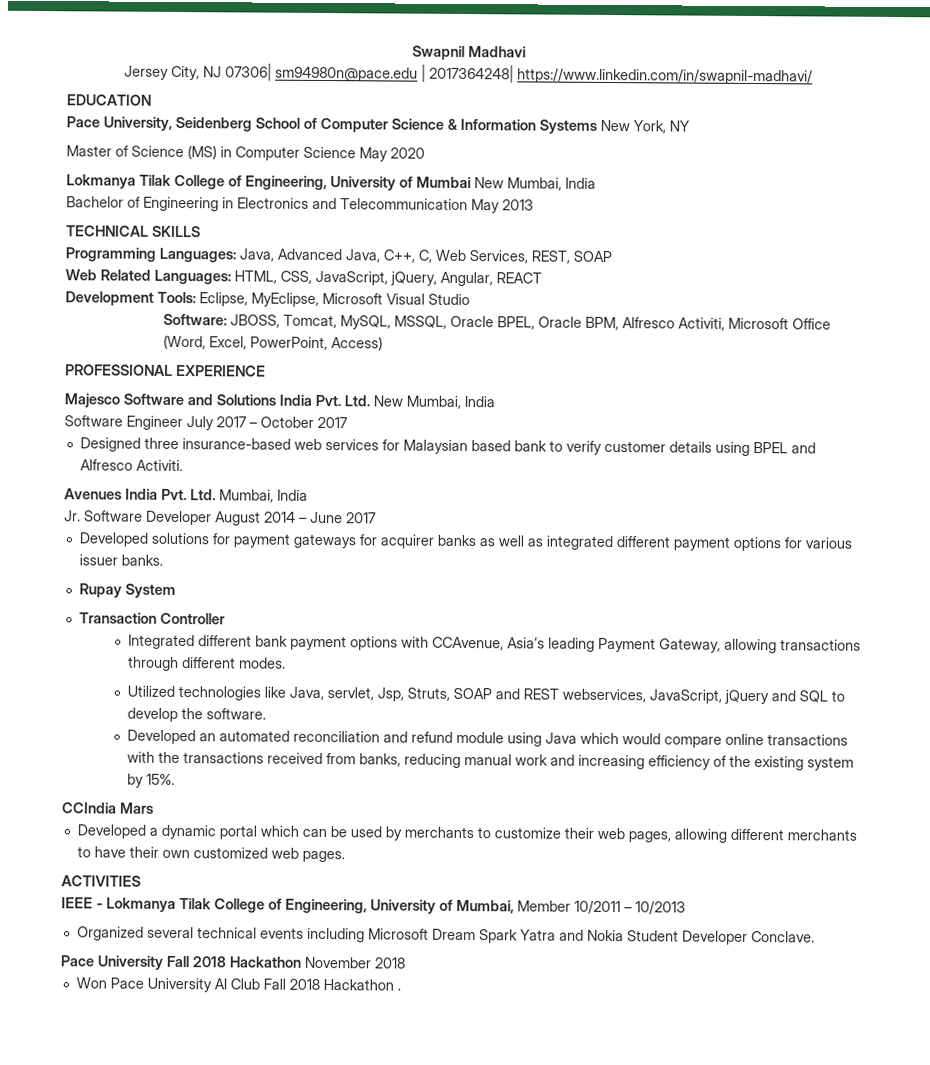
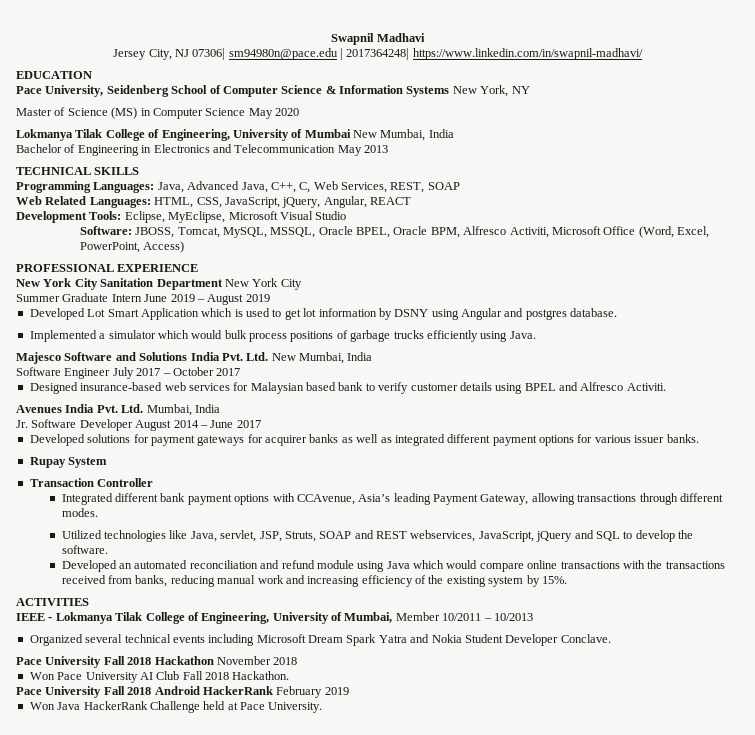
(266, 370) none -> [16,278,302,290] [16,293,270,305] [29,308,618,320] [29,330,536,342] // New York City Sanitation Department New York City // Summer Graduate Intern June 2019 – August 2019 // Developed Lot Smart Application which is used to get lot information by DSNY using Angular and postgres database. // Implemented a simulator which would bulk process positions of garbage trucks efficiently using Java.
[143,437,179,449] three -> (78, 388) none
[377,687,405,702] Jsp, -> [259,531,282,542] JSP,
[62,802,154,814] [76,824,857,843] [76,846,345,863] // CCIndia Mars // Developed a dynamic portal which can be used by merchants to customize their web pages, allowing different merchants to have their own customized web pages. -> (567, 580) none
[322,979,401,991] Hackathon . -> [232,671,290,680] [16,686,349,698] [29,701,323,713] Hackathon. // Pace University Fall 2018 Android HackerRank February 2019 // Won Java HackerRank Challenge held at Pace University.

